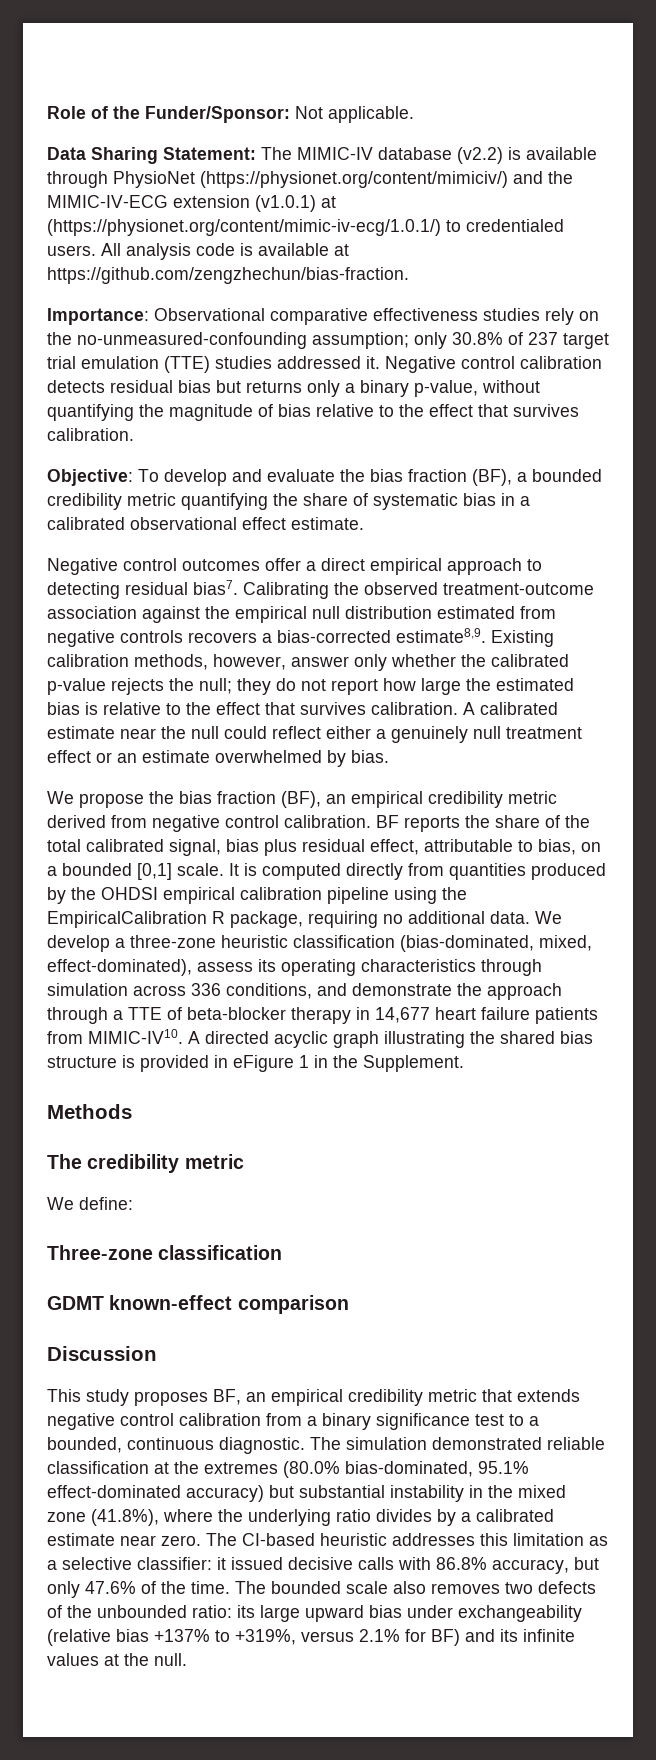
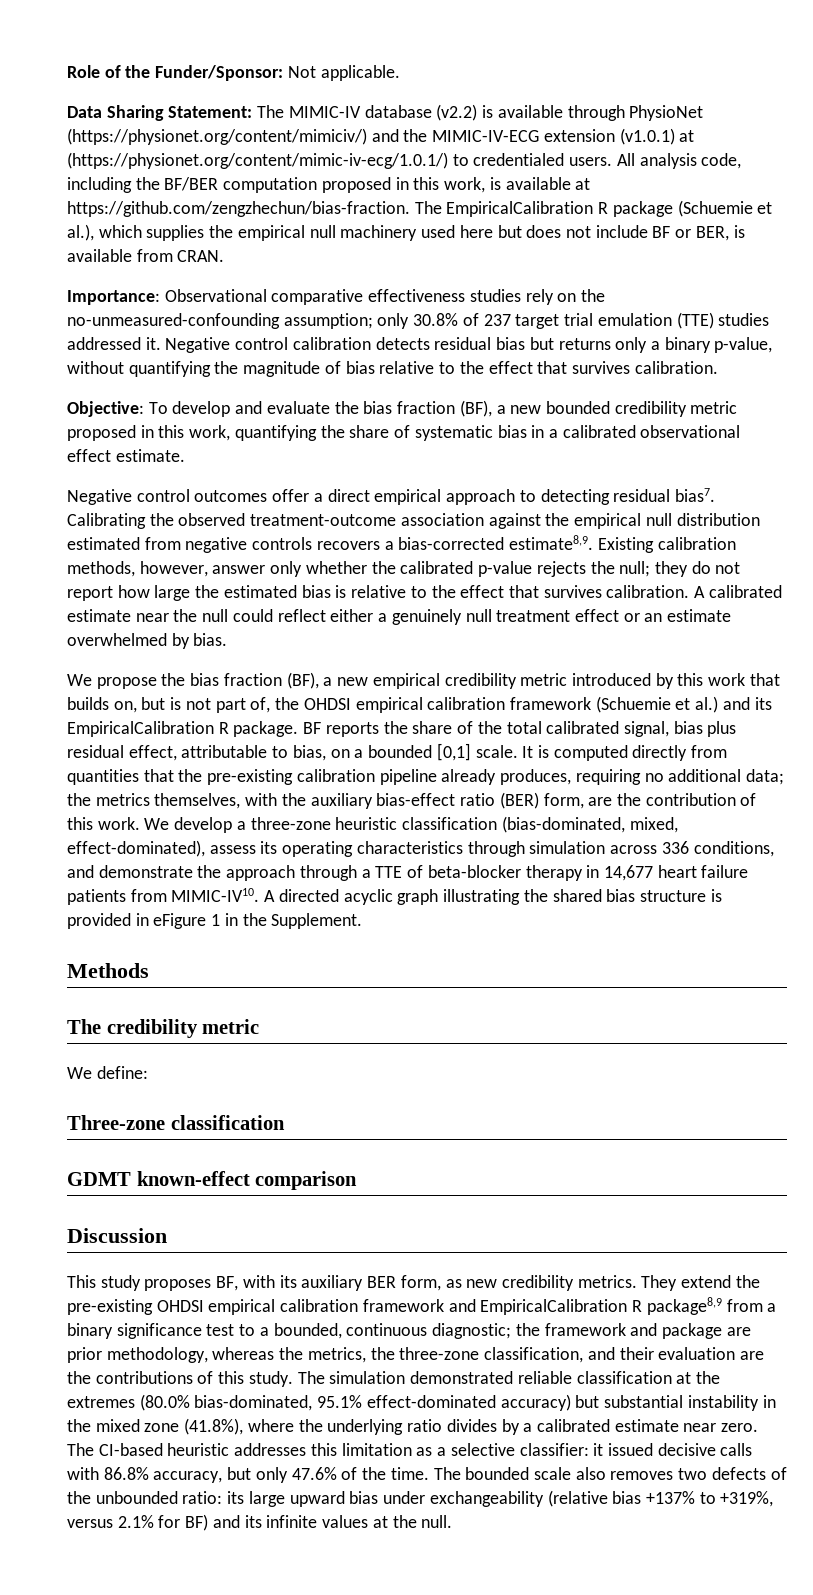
[196,243,349,256] [47,267,409,284] code is available at https://github.com/zengzhechun/bias-fraction. -> [701,153,742,169] [67,177,591,193] [67,200,773,217] [67,224,745,241] [67,249,225,262] code, including the BF/BER computation proposed in this work, is available at https://github.com/zengzhechun/bias-fraction. The EmpiricalCalibration R package (Schuemie et al.), which supplies the empirical null machinery used here but does not include BF or BER, is available from CRAN.
(527, 477) none -> [510,405,542,414] new
(176, 499) none -> [67,425,231,441] proposed in this work,
[326,791,557,808] [47,815,371,832] an empirical credibility metric derived from negative control calibration. -> [323,673,780,689] [67,696,772,713] [67,721,299,737] a new empirical credibility metric introduced by this work that builds on, but is not part of, the OHDSI empirical calibration framework (Schuemie et al.) and its EmpiricalCalibration R package.
[531,863,606,880] [47,887,467,904] [47,911,530,928] produced by the OHDSI empirical calibration pipeline using the EmpiricalCalibration R package, requiring no additional data. -> [143,769,784,785] [67,792,757,809] [67,817,140,830] that the pre-existing calibration pipeline already produces, requiring no additional data; the metrics themselves, with the auxiliary bias-effect ratio (BER) form, are the contribution of this work.
[246,1389,580,1406] [47,1413,261,1430] an empirical credibility metric that extends negative control calibration -> [242,1275,760,1291] [67,1297,722,1315] with its auxiliary BER form, as new credibility metrics. They extend the pre-existing OHDSI empirical calibration framework and EmpiricalCalibration R package8,9
[219,1437,305,1454] diagnostic. -> [432,1323,751,1339] [67,1347,764,1363] [67,1371,293,1387] diagnostic; the framework and package are prior methodology, whereas the metrics, the three-zone classification, and their evaluation are the contributions of this study.

